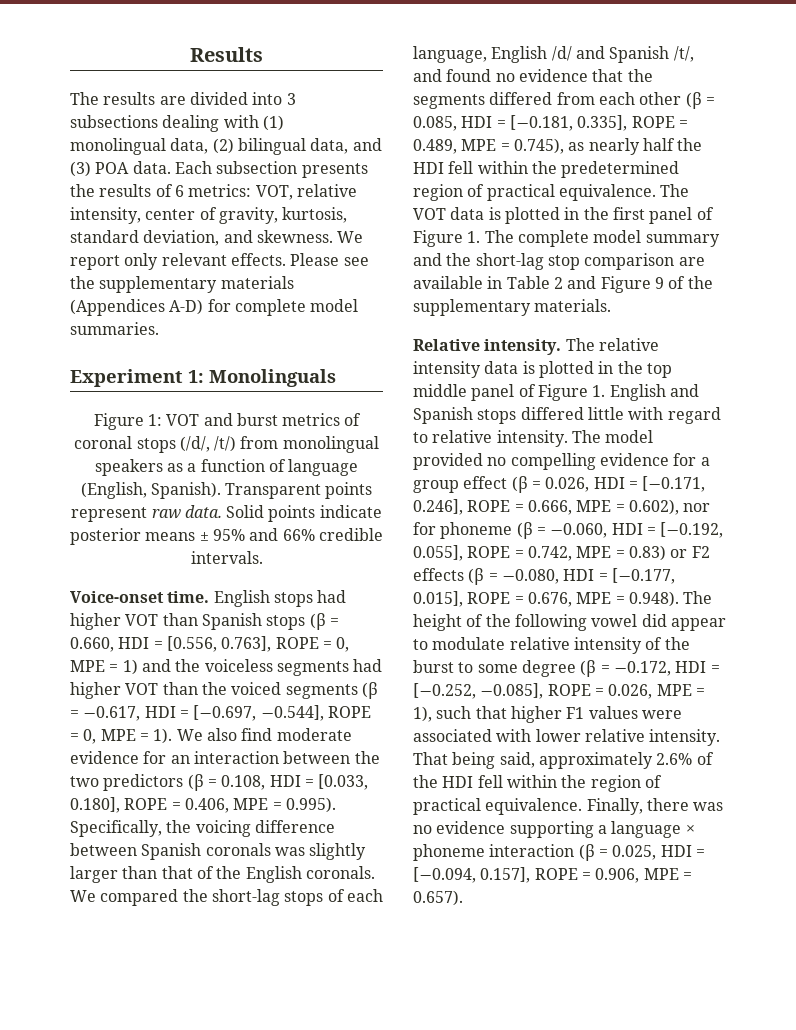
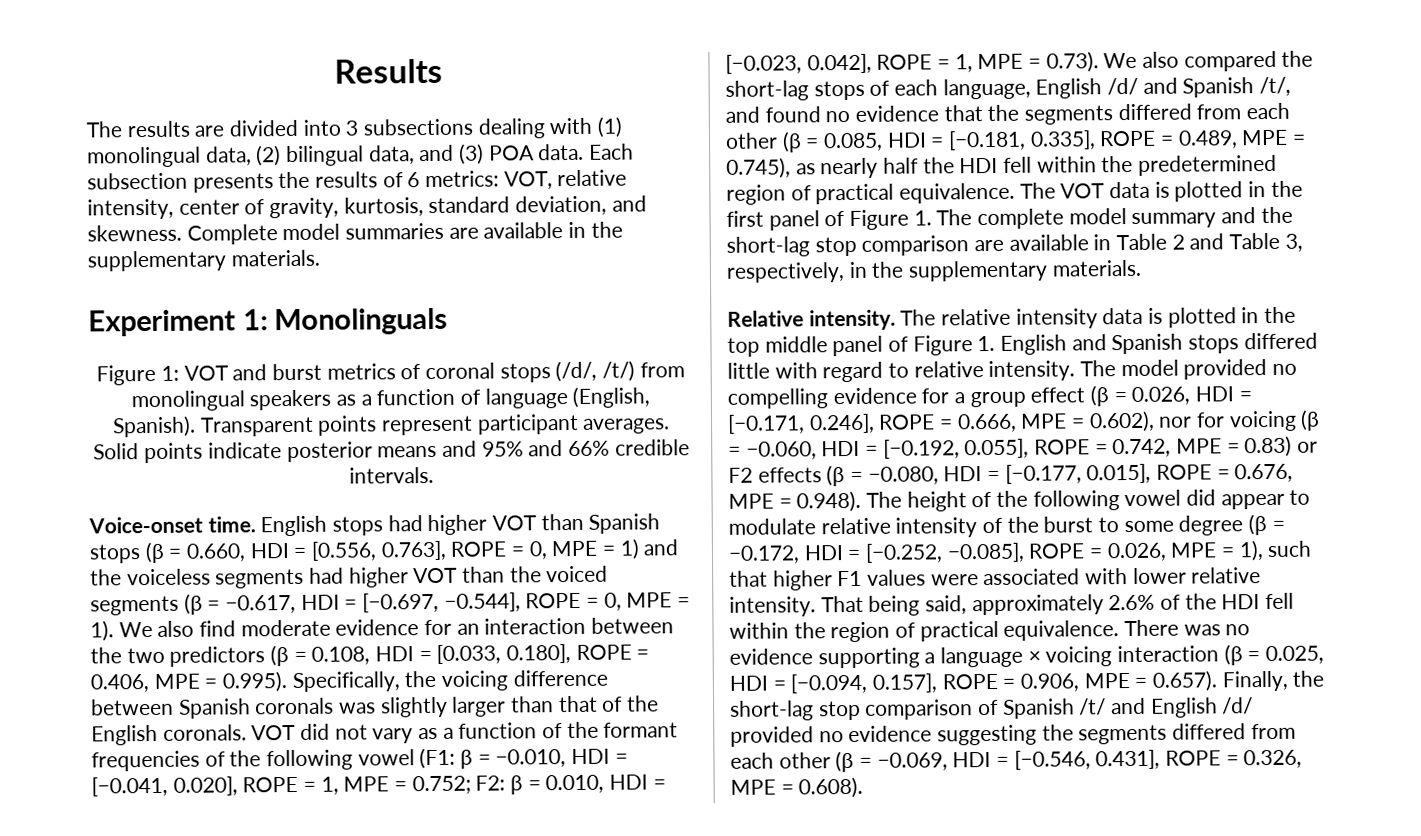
[337,231,364,243] [70,253,369,270] [70,276,294,293] [70,299,359,316] [70,322,159,335] We report only relevant effects. Please see the supplementary materials (Appendices A-D) for complete model summaries. -> [186,221,623,245] [87,249,320,272] Complete model summaries are available in the supplementary materials.
[151,505,222,519] raw data. -> [476,413,671,435] participant averages.
[199,532,209,541] ± -> [441,440,477,457] and
[70,890,96,902] We -> [251,721,679,744] [91,747,628,772] [91,774,666,797] [725,51,1180,74] VOT did not vary as a function of the formant frequencies of the following vowel (F1: β = −0.010, HDI = [−0.041, 0.020], ROPE = 1, MPE = 0.752; F2: β = 0.010, HDI = [−0.023, 0.042], ROPE = 1, MPE = 0.73). We also
[600,276,686,293] Figure 9 of -> [1229,232,1303,252] [726,261,868,283] Table 3, respectively, in
[440,522,513,539] phoneme -> [1228,410,1297,432] voicing
[586,798,689,815] Finally, there -> [1124,619,1180,637] There
[413,844,485,861] phoneme -> [1045,646,1113,667] voicing
(463, 898) none -> [1221,670,1325,692] [730,697,1254,721] [730,723,1296,747] [730,749,1303,773] [730,776,864,799] Finally, the short-lag stop comparison of Spanish /t/ and English /d/ provided no evidence suggesting the segments differed from each other (β = −0.069, HDI = [−0.546, 0.431], ROPE = 0.326, MPE = 0.608).

